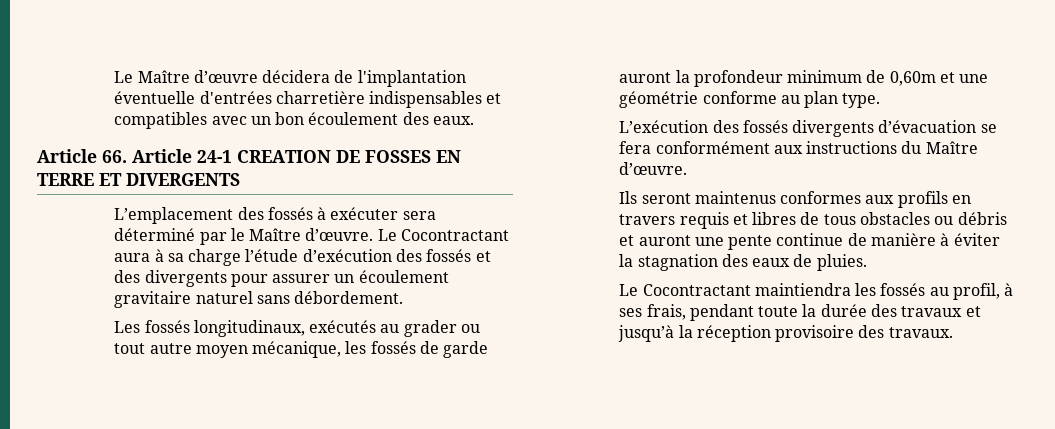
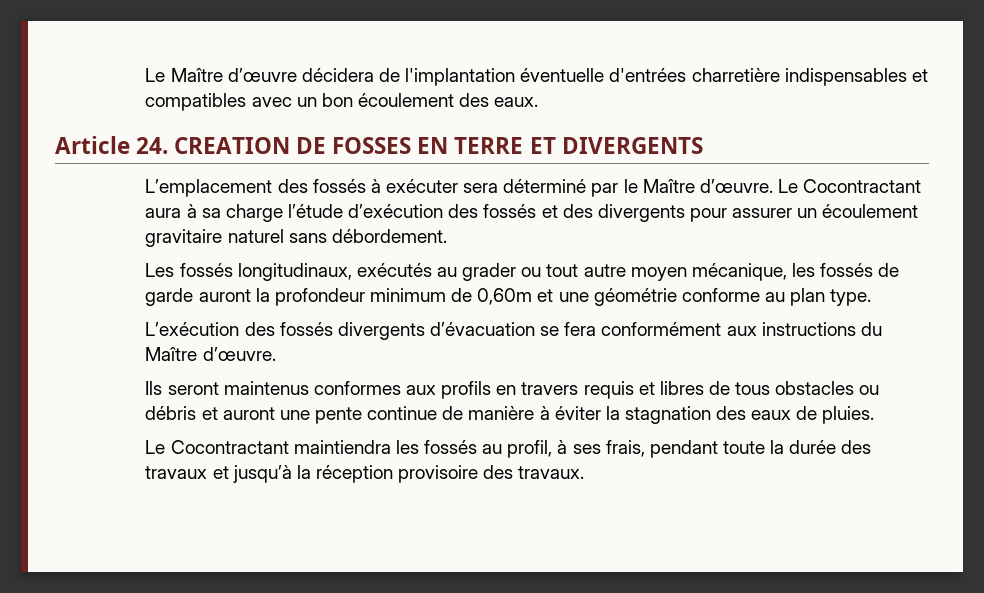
[102,149,232,163] 66. Article 24-1 -> [136,137,169,154] 24.

